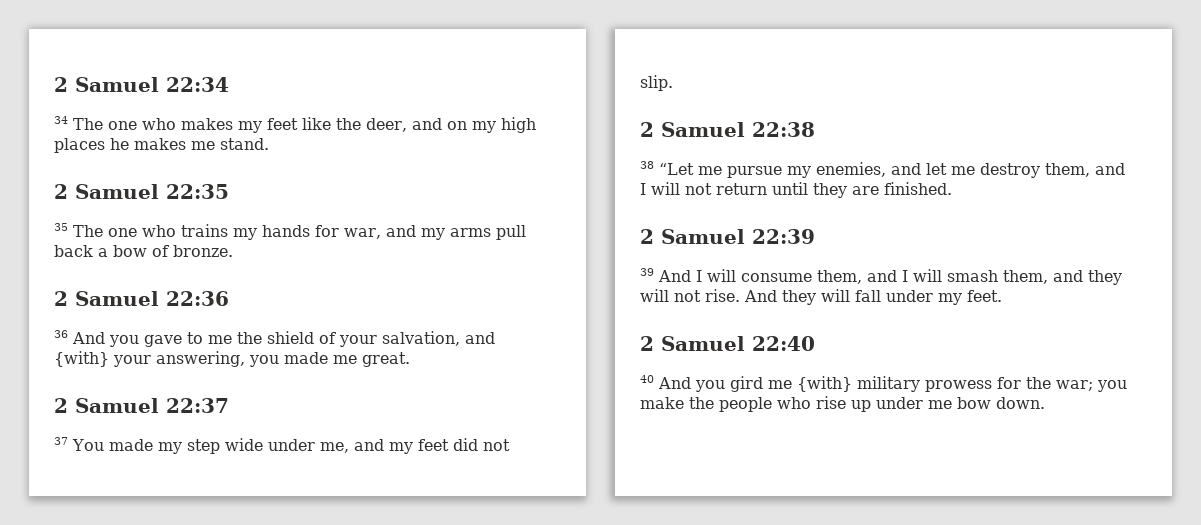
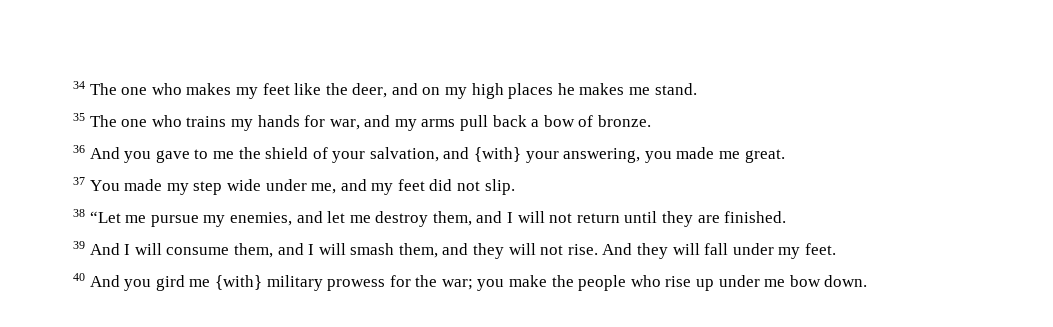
[54,77,229,92] 2 Samuel 22:34 // -> (73, 85) none
[54,184,229,199] // 2 Samuel 22:35 -> (697, 89) none
[54,291,229,306] // 2 Samuel 22:36 -> (652, 121) none
[54,398,229,413] // 2 Samuel 22:37 -> (785, 156) none
[640,122,815,137] // 2 Samuel 22:38 -> (515, 187) none
[640,229,815,244] // 2 Samuel 22:39 -> (787, 217) none
[640,336,815,351] // 2 Samuel 22:40 -> (836, 249) none

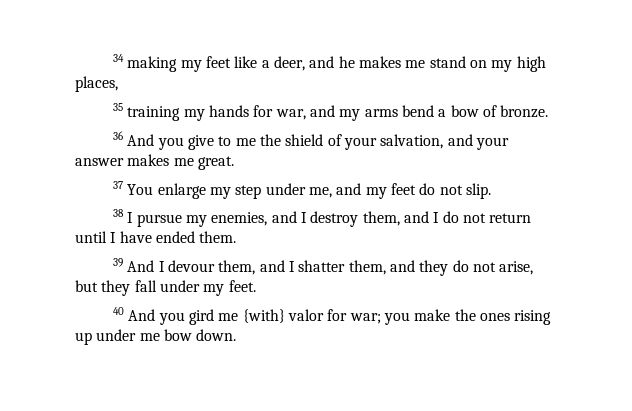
[89,83,232,95] The one who makes -> [127,56,178,72] making
[325,83,348,95] the -> [261,60,270,68] a
[422,83,697,99] [73,113,227,127] on my high places he makes me stand. // 35 The one who trains -> [338,56,546,72] [75,76,118,92] [113,103,181,121] he makes me stand on my high places, // 35 training
[460,115,527,131] pull back -> [402,105,435,117] bend
[155,150,190,163] gave -> [188,135,215,150] give
[474,147,715,163] {with} your answering, you made -> [475,137,509,150] [75,154,170,166] your answer makes
[124,179,163,191] made -> [157,183,206,199] enlarge
[226,179,261,191] wide -> (262, 192) none
[429,179,453,191] did -> [419,183,436,195] do
[89,211,147,223] “Let me -> [127,212,134,223] I
[327,211,371,223] let me -> [301,212,308,223] I
[517,211,545,223] will -> [442,211,459,223] do
[662,211,787,227] they are finished. -> [110,231,237,243] I have ended them.
[134,243,395,258] will consume them, and I will smash -> [168,260,346,275] devour them, and I shatter
[508,243,700,259] will not rise. And they will -> [452,260,534,275] [75,280,131,296] do not arise, but they
[266,275,438,291] military prowess for the -> [288,309,348,321] valor for
[578,275,692,291] people who rise -> [479,310,552,325] ones rising

